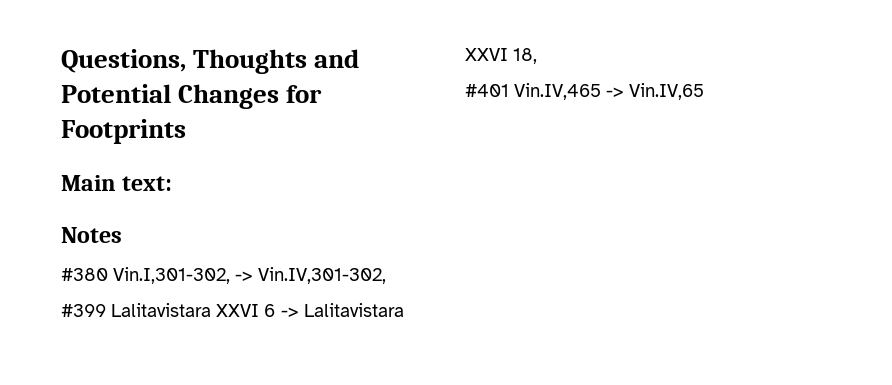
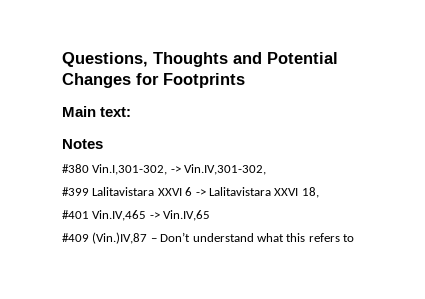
(705, 91) none -> [62,232,354,244] // #409 (Vin.)IV,87 – Don’t understand what this refers to

